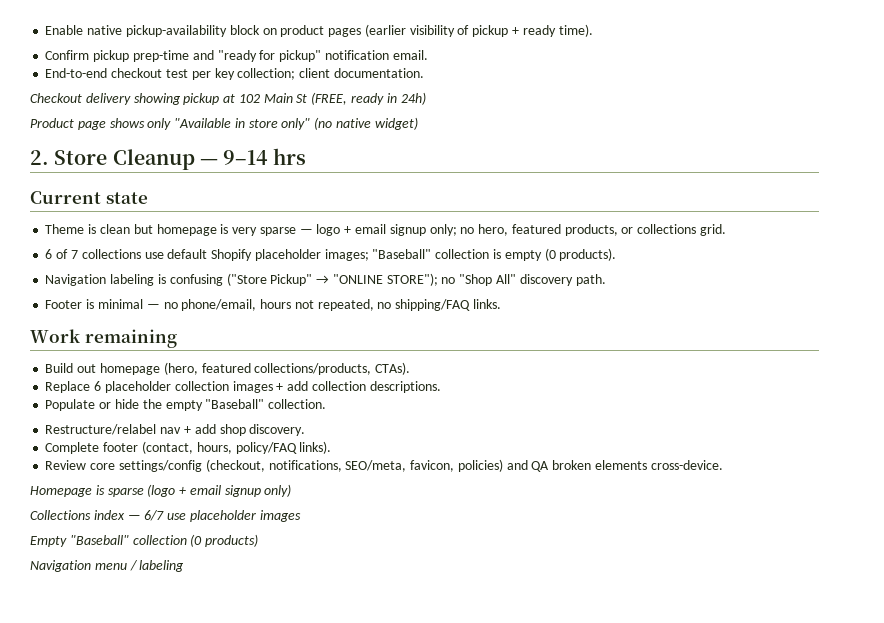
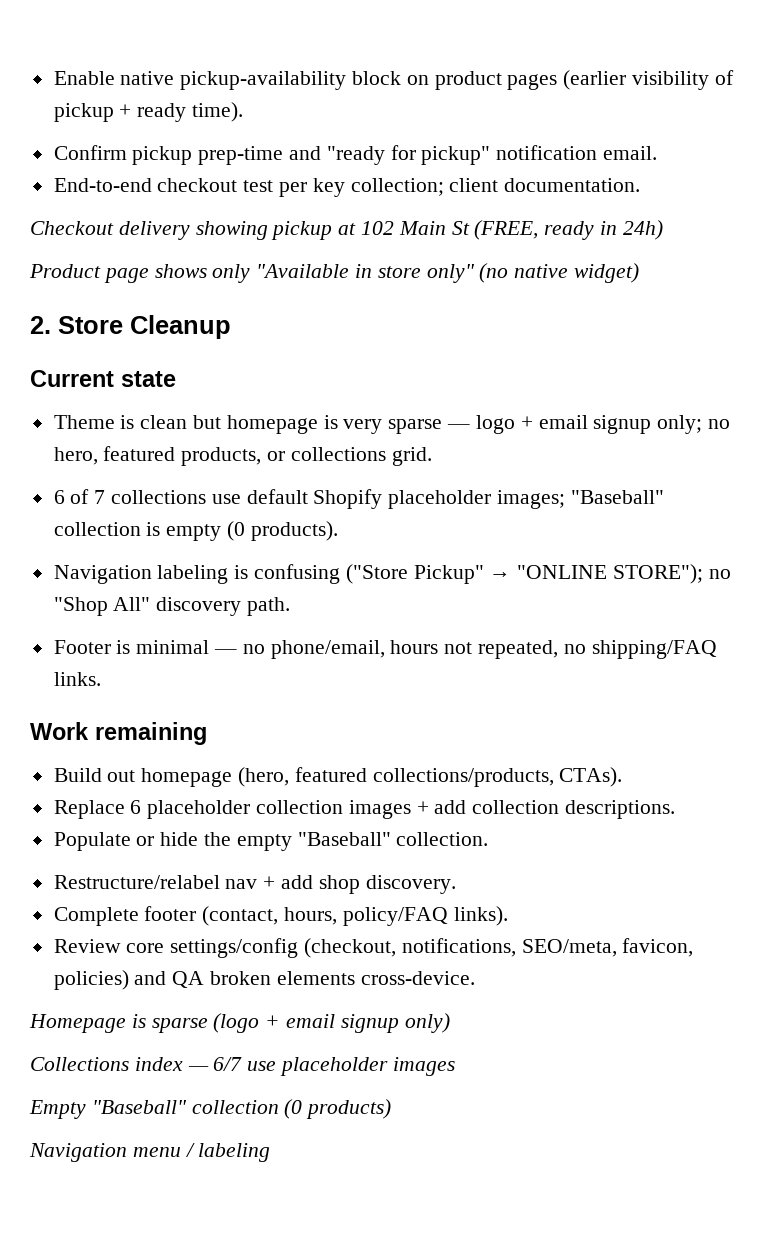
[199,148,307,165] — 9–14 hrs -> (231, 327) none

